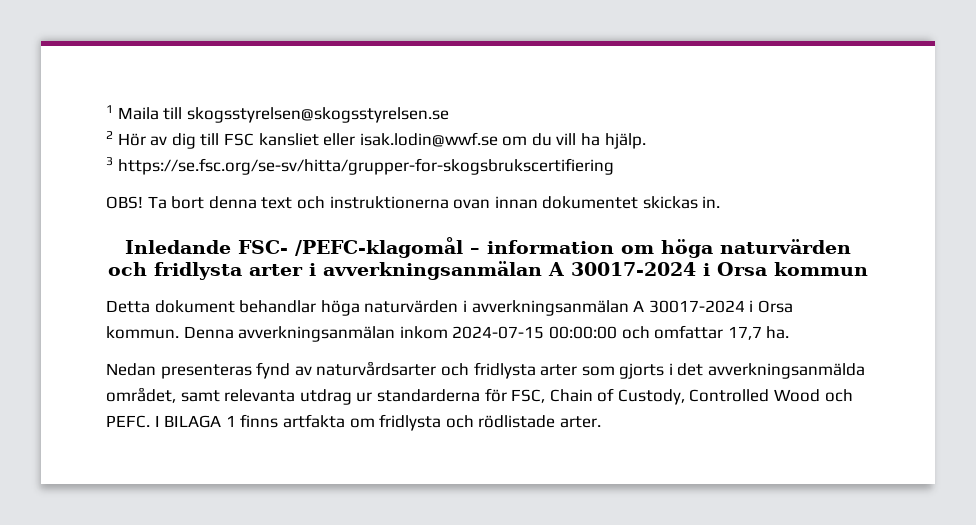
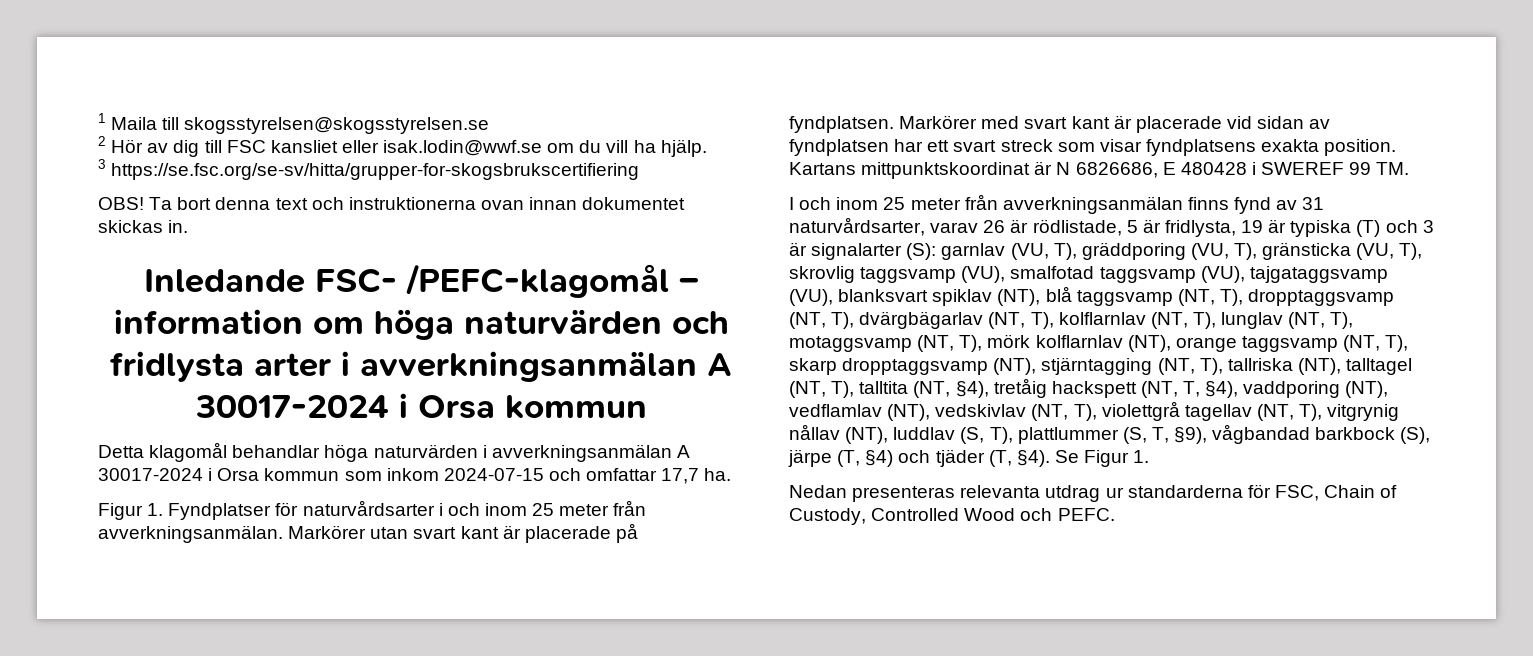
[154,300,235,313] dokument -> [149,442,228,462] klagomål
[106,326,396,342] kommun. Denna avverkningsanmälan -> [264,468,382,481] kommun som
[548,326,617,339] 00:00:00 -> (544, 474) none
[106,361,866,379] [106,387,220,403] Nedan presenteras fynd av naturvårdsarter och fridlysta arter som gjorts i det avverkningsanmälda området, samt -> [98,500,647,520] [98,523,638,543] [789,115,1331,133] [789,139,1397,156] [789,161,1410,179] [789,194,1325,214] [789,217,1434,237] [789,242,1423,260] [789,266,1388,283] [789,286,1395,306] [789,311,1354,329] [789,334,1409,352] [789,357,1413,375] [789,378,1389,398] [789,401,1400,421] [789,424,1431,444] [788,449,1150,467] [789,485,956,502] Figur 1. Fyndplatser för naturvårdsarter i och inom 25 meter från avverkningsanmälan. Markörer utan svart kant är placerade på fyndplatsen. Markörer med svart kant är placerade vid sidan av fyndplatsen har ett svart streck som visar fyndplatsens exakta position. Kartans mittpunktskoordinat är N 6826686, E 480428 i SWEREF 99 TM. // I och inom 25 meter från avverkningsanmälan finns fynd av 31 naturvårdsarter, varav 26 är rödlistade, 5 är fridlysta, 19 är typiska (T) och 3 är signalarter (S): garnlav (VU, T), gräddporing (VU, T), gränsticka (VU, T), skrovlig taggsvamp (VU), smalfotad taggsvamp (VU), tajgataggsvamp (VU), blanksvart spiklav (NT), blå taggsvamp (NT, T), dropptaggsvamp (NT, T), dvärgbägarlav (NT, T), kolflarnlav (NT, T), lunglav (NT, T), motaggsvamp (NT, T), mörk kolflarnlav (NT), orange taggsvamp (NT, T), skarp dropptaggsvamp (NT), stjärntagging (NT, T), tallriska (NT), talltagel (NT, T), talltita (NT, §4), tretåig hackspett (NT, T, §4), vaddporing (NT), vedflamlav (NT), vedskivlav (NT, T), violettgrå tagellav (NT, T), vitgrynig nållav (NT), luddlav (S, T), plattlummer (S, T, §9), vågbandad barkbock (S), järpe (T, §4) och tjäder (T, §4). Se Figur 1. // Nedan presenteras
[154,414,601,431] I BILAGA 1 finns artfakta om fridlysta och rödlistade arter. -> (1115, 514) none

